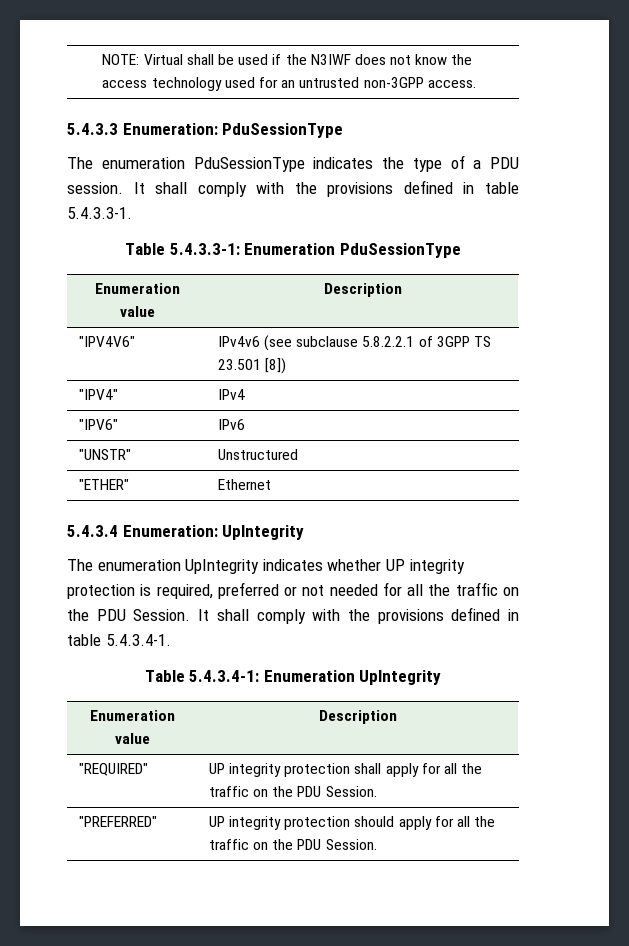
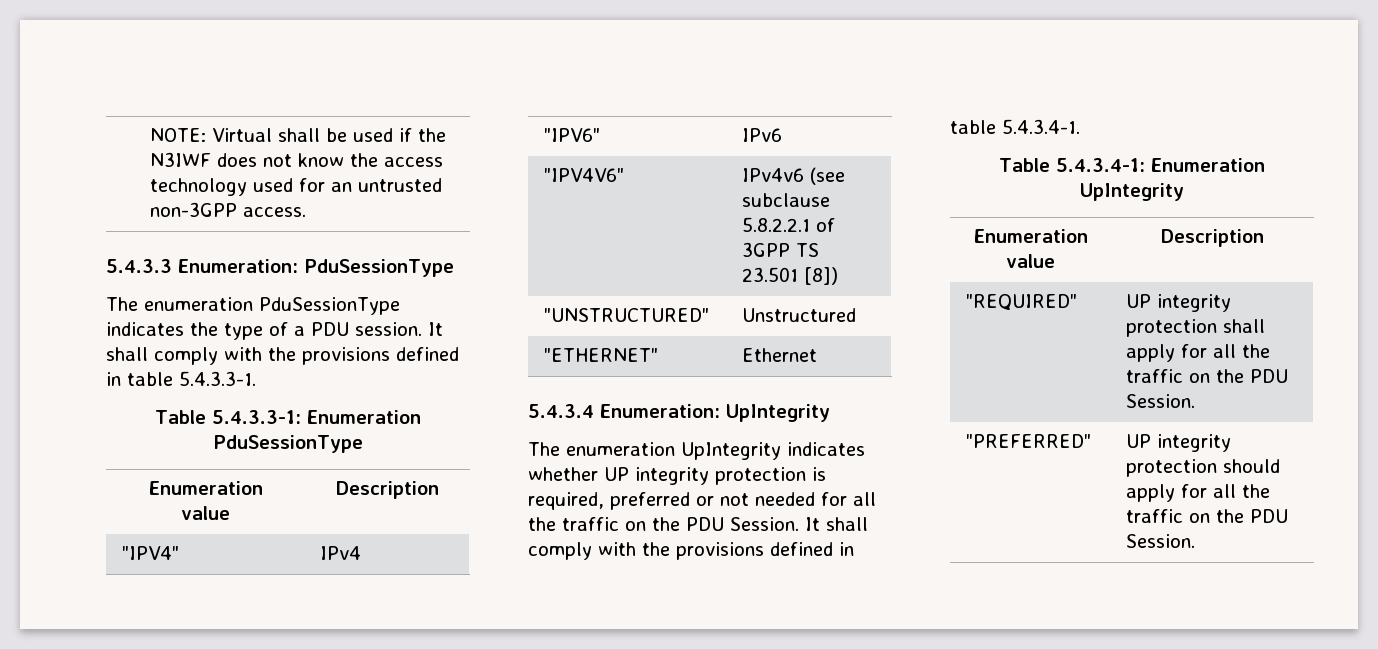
(402, 290) none -> [122,546,180,560] [320,546,362,560] [544,128,601,142] [742,128,783,142] // "IPV4" | IPv4 // "IPV6" | IPv6
[78,389,118,400] [217,389,245,400] [78,419,118,430] [217,419,245,430] [78,449,131,460] "IPV4" | IPv4 // "IPV6" | IPv6 // "UNSTR" -> [544,308,710,322] "UNSTRUCTURED"
[78,479,129,490] "ETHER" -> [544,348,659,362] "ETHERNET"

